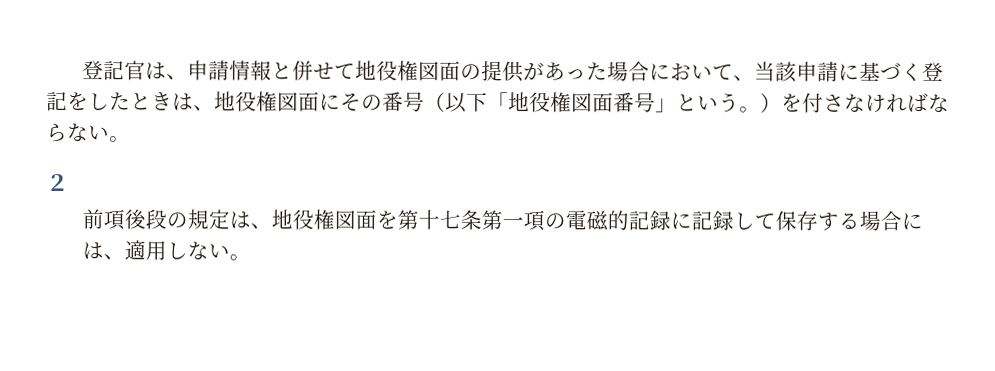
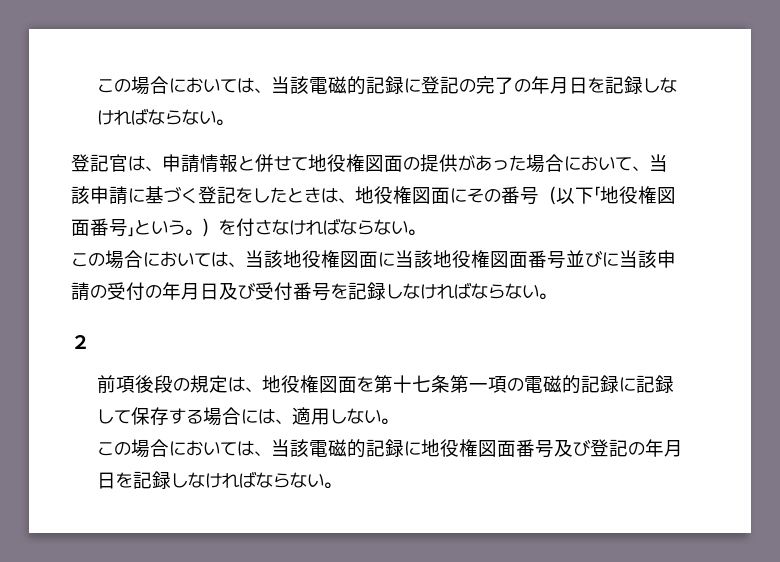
(81, 70) none -> [96,76,677,95] [96,108,233,126] この場合においては、当該電磁的記録に登記の完了の年月日を記録しなければならない。 //
(131, 139) none -> [71,250,676,269] [71,282,556,301] // この場合においては、当該地役権図面に当該地役権図面番号並びに当該申請の受付の年月日及び受付番号を記録しなければならない。
(252, 257) none -> [96,439,683,458] [96,471,341,489] // この場合においては、当該電磁的記録に地役権図面番号及び登記の年月日を記録しなければならない。

